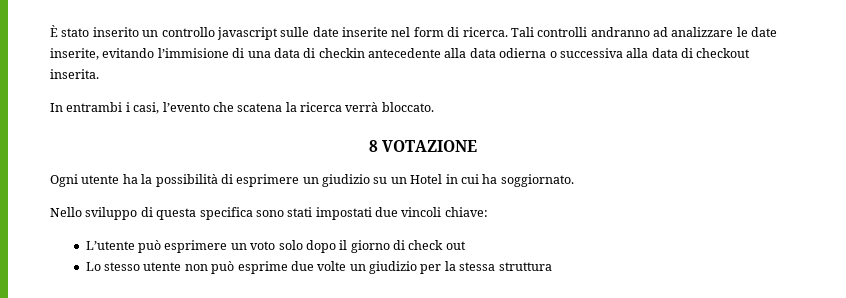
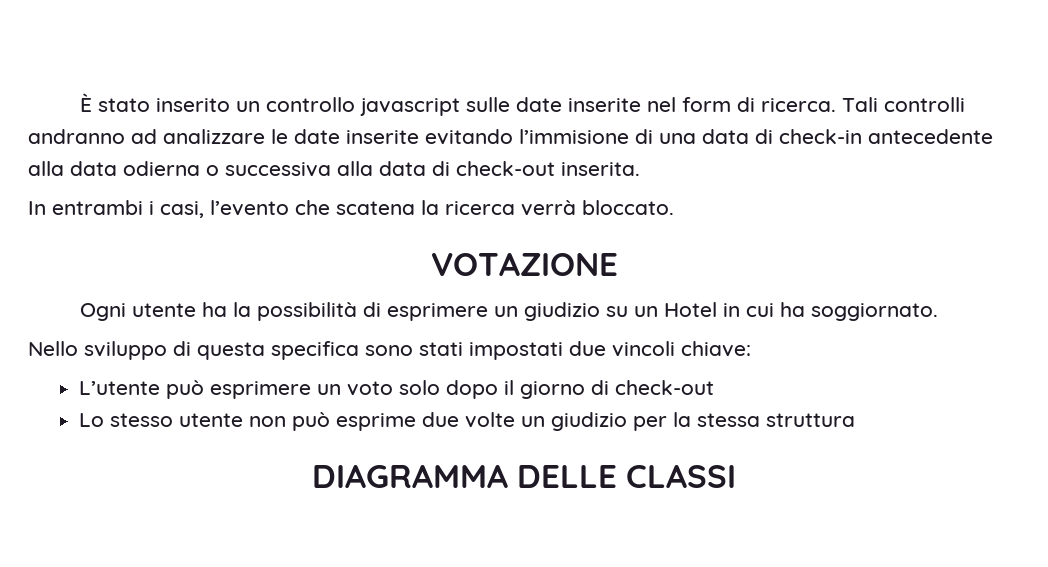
[50,48,99,60] inserite, -> [346,130,419,144] inserite
[318,48,365,58] checkin -> [779,129,862,144] check-in
[696,48,751,58] checkout -> [456,161,555,176] check-out
[368,140,378,152] 8 -> (674, 207) none
[408,240,466,250] check out -> [614,380,714,395] check-out
(552, 266) none -> [312,464,736,488] // DIAGRAMMA DELLE CLASSI

